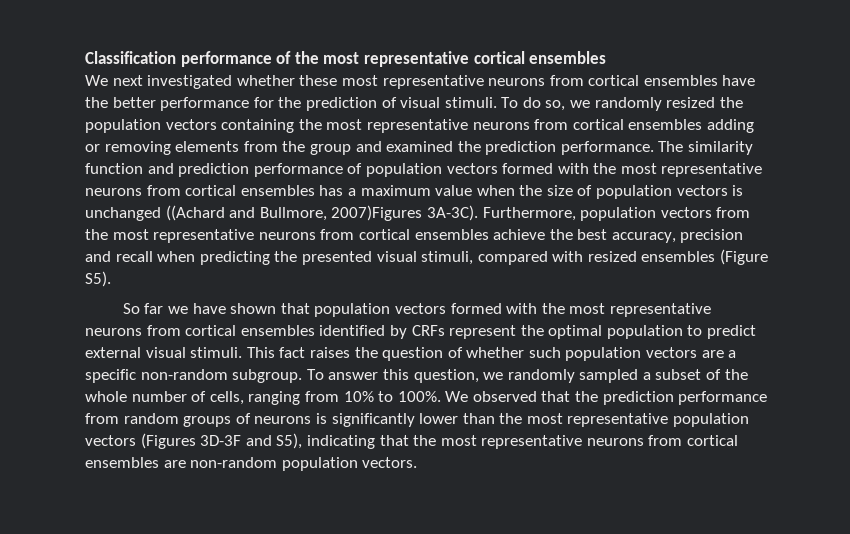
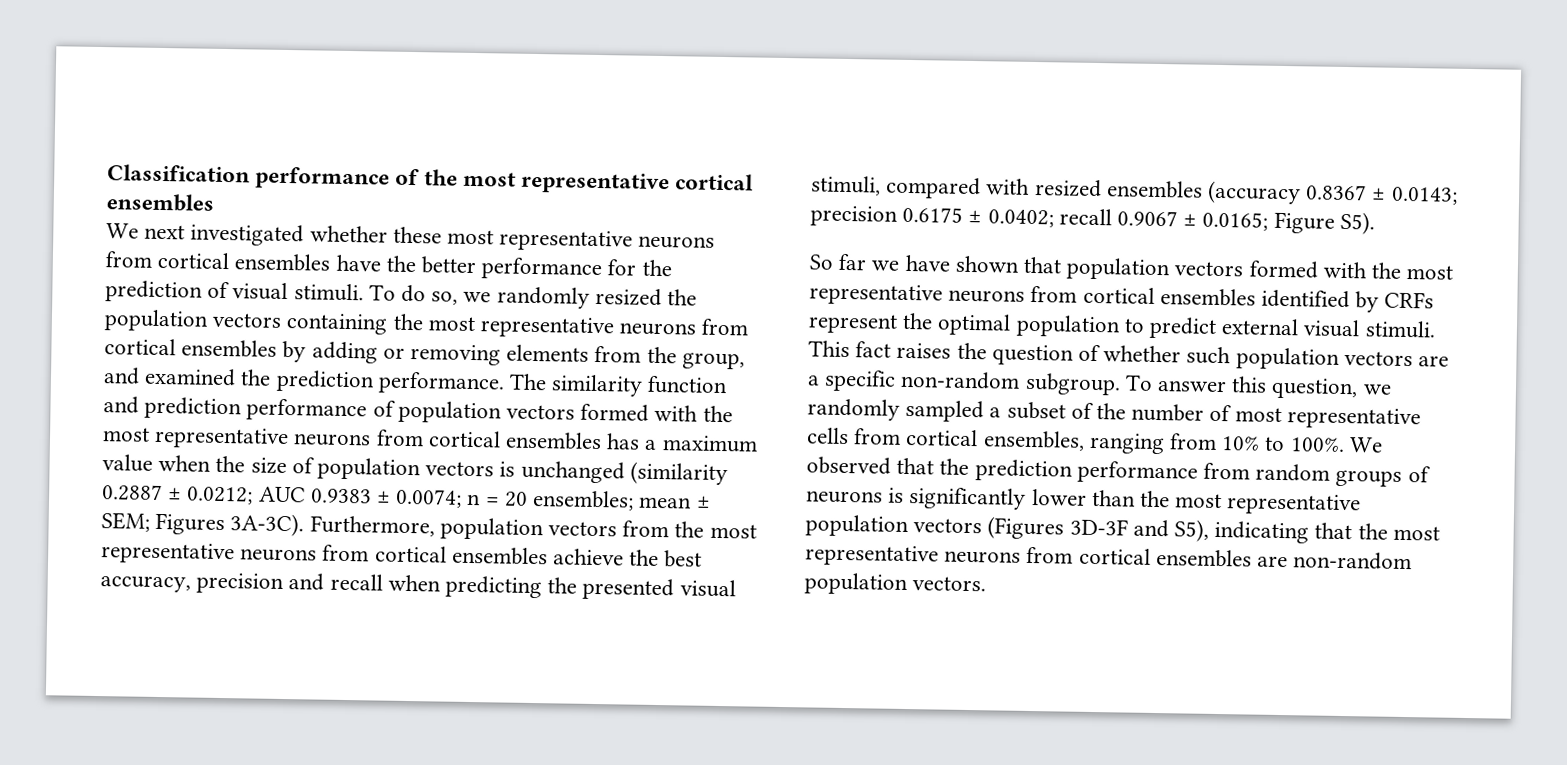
(703, 124) none -> [282,340,307,363] by
[309,144,351,155] group -> [681,352,745,370] group,
[165,205,423,221] ((Achard and Bullmore, 2007)Figures -> [629,461,728,486] [102,484,711,511] [101,512,226,536] (similarity 0.2887 ± 0.0212; AUC 0.9383 ± 0.0074; n = 20 ensembles; mean ± SEM; Figures
[720,249,769,265] (Figure -> [1207,180,1458,205] [810,205,1335,234] (accuracy 0.8367 ± 0.0143; precision 0.6175 ± 0.0402; recall 0.9067 ± 0.0165; Figure
[85,391,127,402] whole -> (1127, 411) none
[209,391,244,405] cells, -> [1234,407,1421,430] [807,427,1085,451] most representative cells from cortical ensembles,

